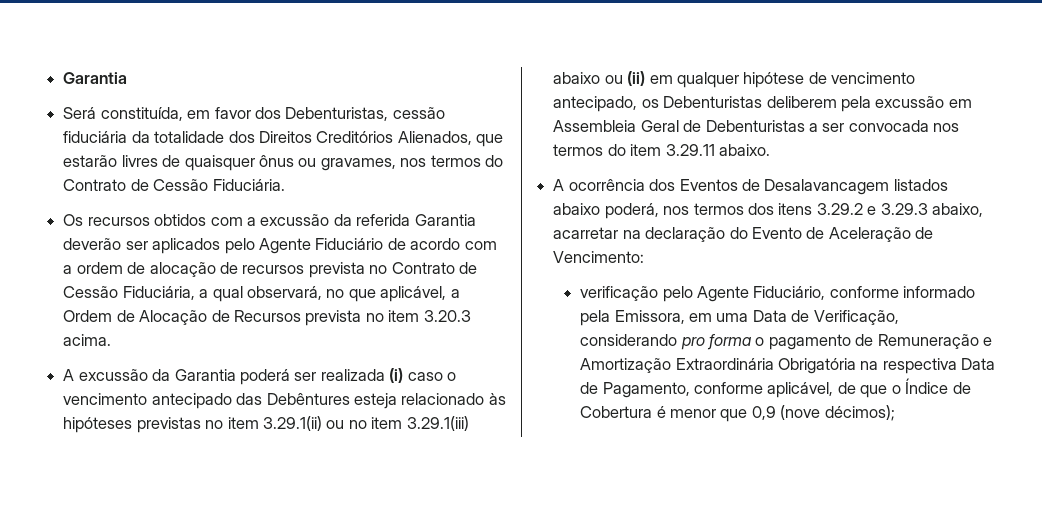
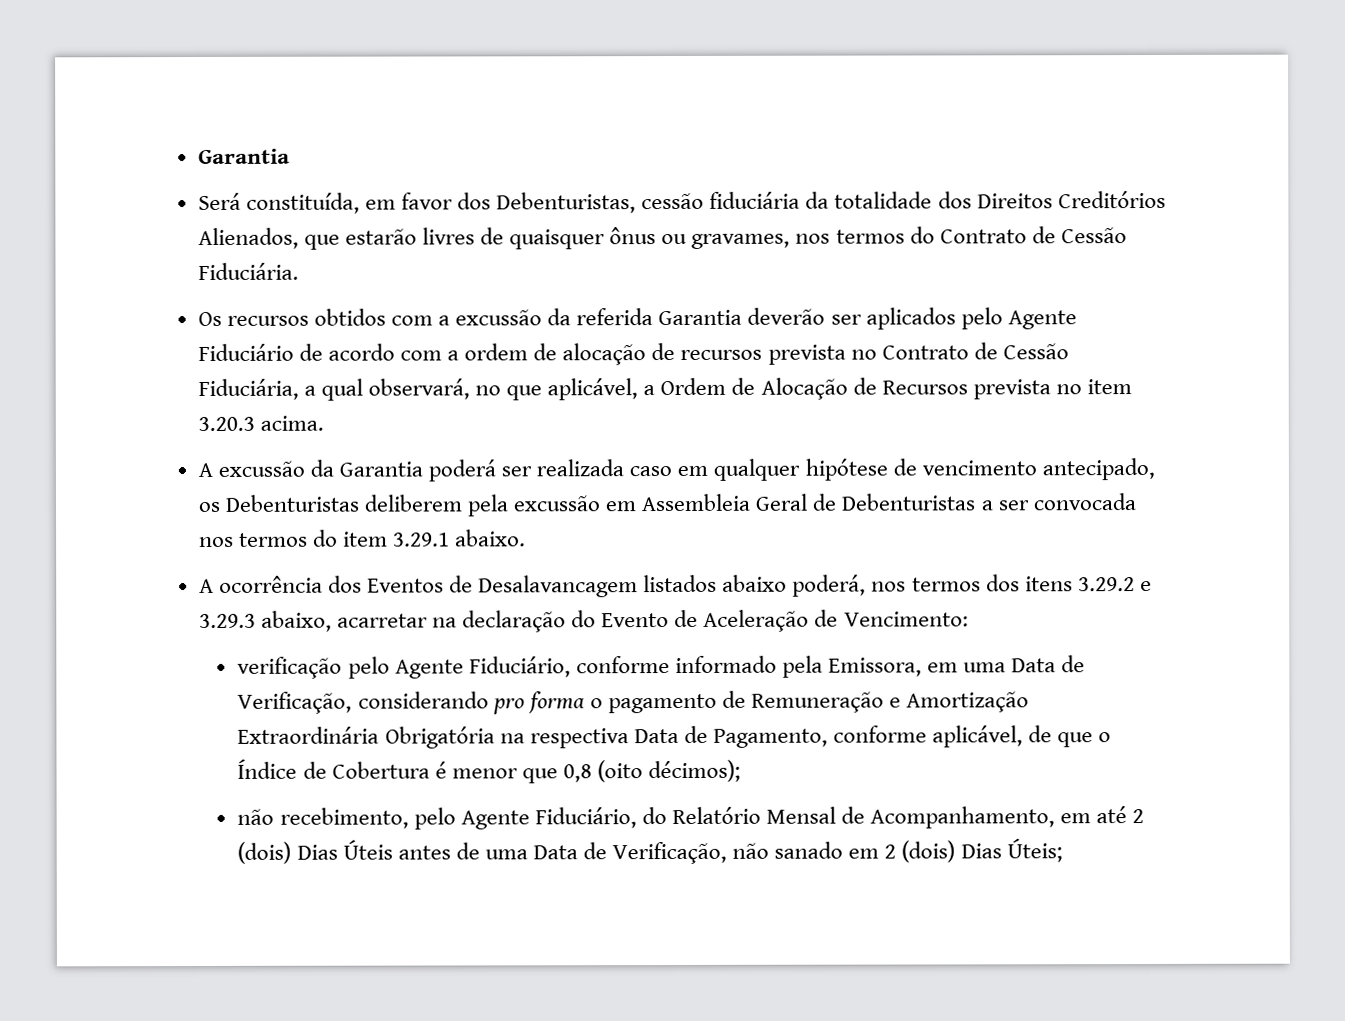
[389,368,457,383] [63,393,506,409] [63,416,469,433] [553,71,646,86] (i) caso o vencimento antecipado das Debêntures esteja relacionado às hipóteses previstas no item 3.29.1(ii) ou no item 3.29.1(iii) abaixo ou (ii) -> [629,465,673,477] caso
[665,144,715,156] 3.29.11 -> [393,532,451,547] 3.29.1
[751,405,821,420] 0,9 (nove -> [562,760,643,783] 0,8 (oito
(895, 413) none -> [237,806,1145,830] [237,838,1063,865] // não recebimento, pelo Agente Fiduciário, do Relatório Mensal de Acompanhamento, em até 2 (dois) Dias Úteis antes de uma Data de Verificação, não sanado em 2 (dois) Dias Úteis;

